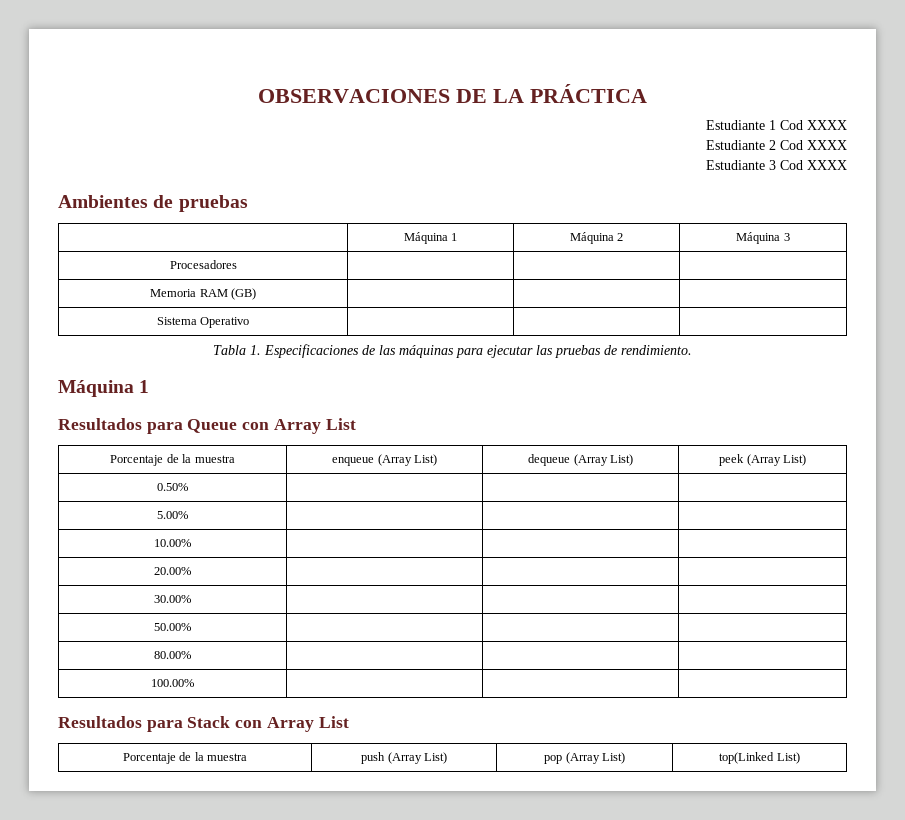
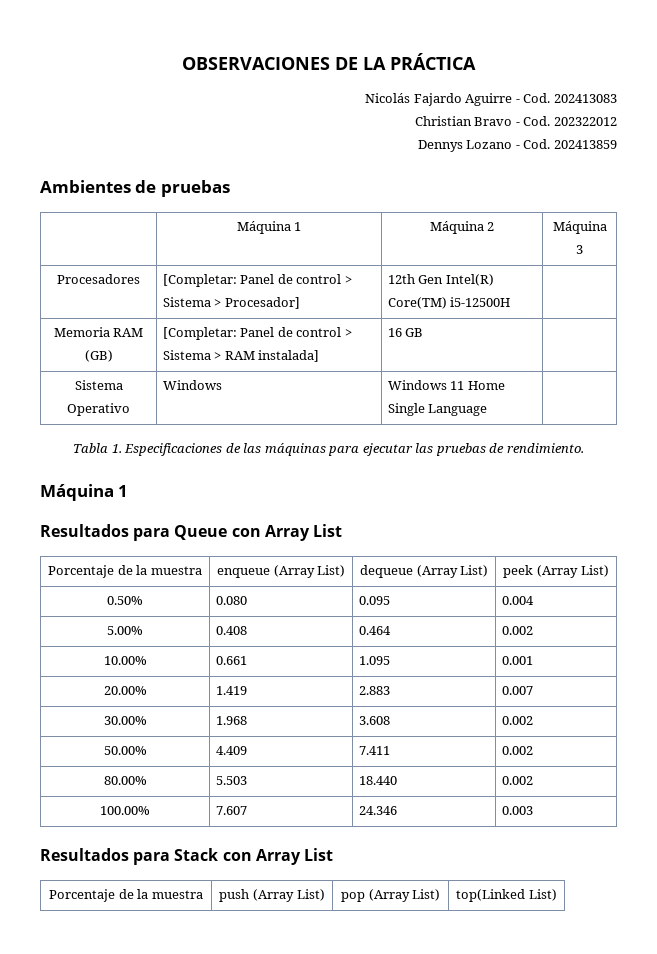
[706,120,847,130] [706,140,847,150] [706,160,847,170] Estudiante 1 Cod XXXX // Estudiante 2 Cod XXXX // Estudiante 3 Cod XXXX -> [365,93,617,106] [414,116,617,126] [417,139,617,152] Nicolás Fajardo Aguirre - Cod. 202413083 // Christian Bravo - Cod. 202322012 // Dennys Lozano - Cod. 202413859
[150,288,256,300] [156,317,250,328] | | // Memoria RAM (GB) | | | // Sistema Operativo | | -> [162,274,352,287] [162,297,300,309] [387,274,494,286] [387,297,511,309] [53,327,144,337] [84,350,113,362] [162,327,352,340] [162,350,320,362] [387,328,424,337] [74,380,123,390] [67,403,130,416] [162,380,222,390] [387,380,505,390] [387,403,488,416] [Completar: Panel de control > Sistema > Procesador] | 12th Gen Intel(R) Core(TM) i5-12500H | // Memoria RAM (GB) | [Completar: Panel de control > Sistema > RAM instalada] | 16 GB | // Sistema Operativo | Windows | Windows 11 Home Single Language
[157,511,188,519] [154,539,191,547] [154,567,191,575] [154,595,191,603] [154,623,191,631] [154,651,191,659] [151,679,194,687] | | // 5.00% | | | // 10.00% | | | // 20.00% | | | // 30.00% | | | // 50.00% | | | // 80.00% | | | // 100.00% | | | -> [215,596,247,605] [358,596,390,605] [501,596,534,605] [107,626,143,635] [215,626,247,635] [358,626,391,635] [501,626,533,635] [103,656,147,665] [215,656,247,665] [358,656,390,665] [501,656,533,665] [103,686,147,695] [215,686,247,695] [358,686,390,695] [501,686,533,695] [103,716,147,725] [215,716,247,725] [358,716,390,725] [501,716,533,725] [103,746,147,755] [215,746,247,755] [358,746,390,755] [501,746,533,755] [103,776,147,785] [215,776,247,785] [358,776,397,785] [501,776,533,785] [100,806,150,815] [215,806,247,815] [358,806,397,815] [501,806,533,815] 0.080 | 0.095 | 0.004 // 5.00% | 0.408 | 0.464 | 0.002 // 10.00% | 0.661 | 1.095 | 0.001 // 20.00% | 1.419 | 2.883 | 0.007 // 30.00% | 1.968 | 3.608 | 0.002 // 50.00% | 4.409 | 7.411 | 0.002 // 80.00% | 5.503 | 18.440 | 0.002 // 100.00% | 7.607 | 24.346 | 0.003

